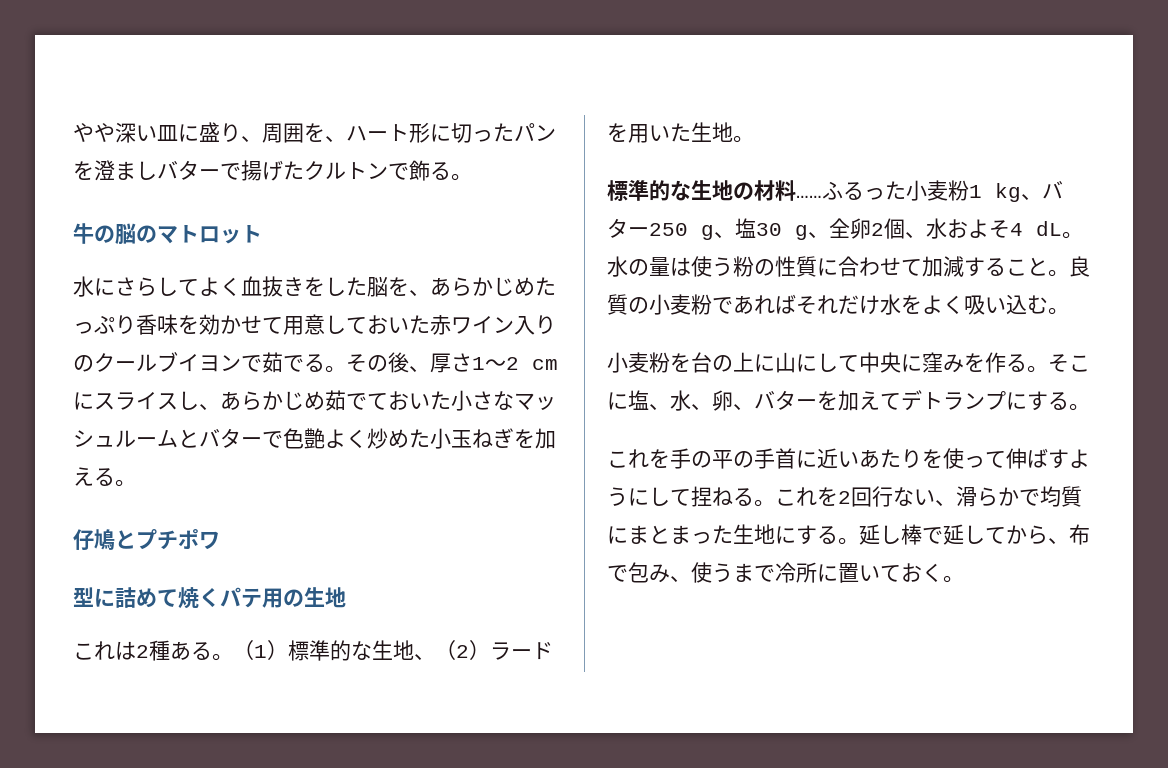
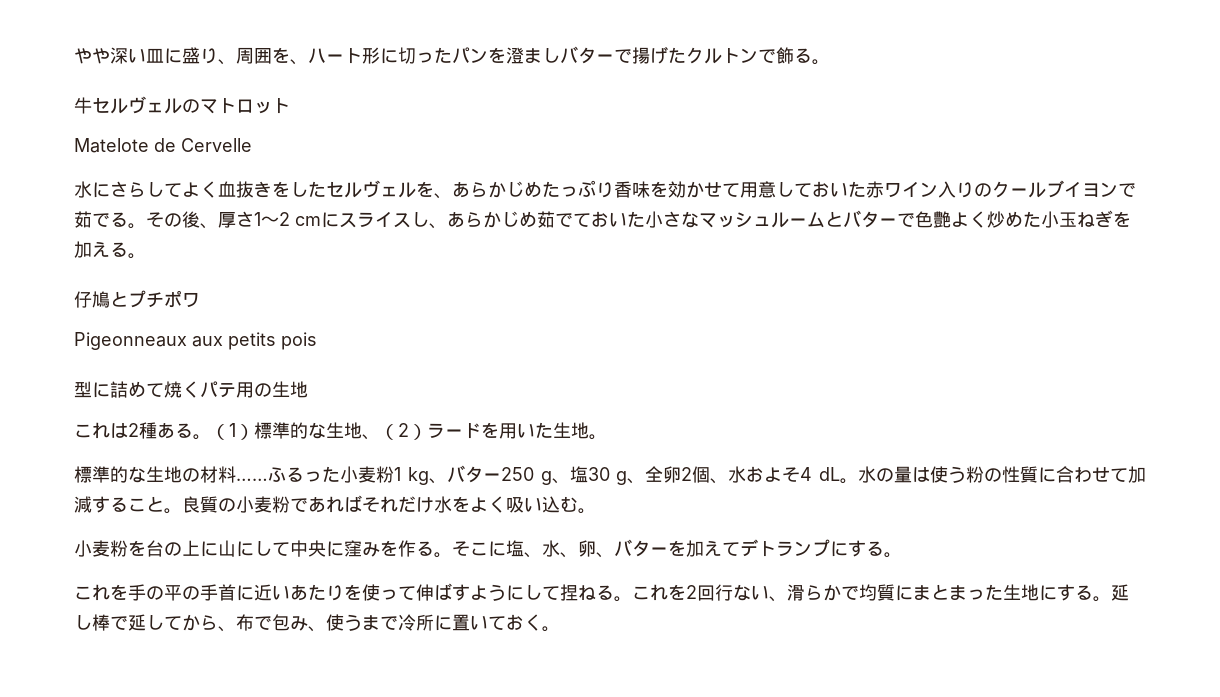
[94,223,136,244] の脳 -> [92,96,182,114] セルヴェル
(262, 234) none -> [74,138,252,153] // Matelote de Cervelle
[367,276,388,297] 脳 -> [326,180,416,198] セルヴェル
(220, 540) none -> [74,332,317,350] // Pigeonneaux aux petits pois

